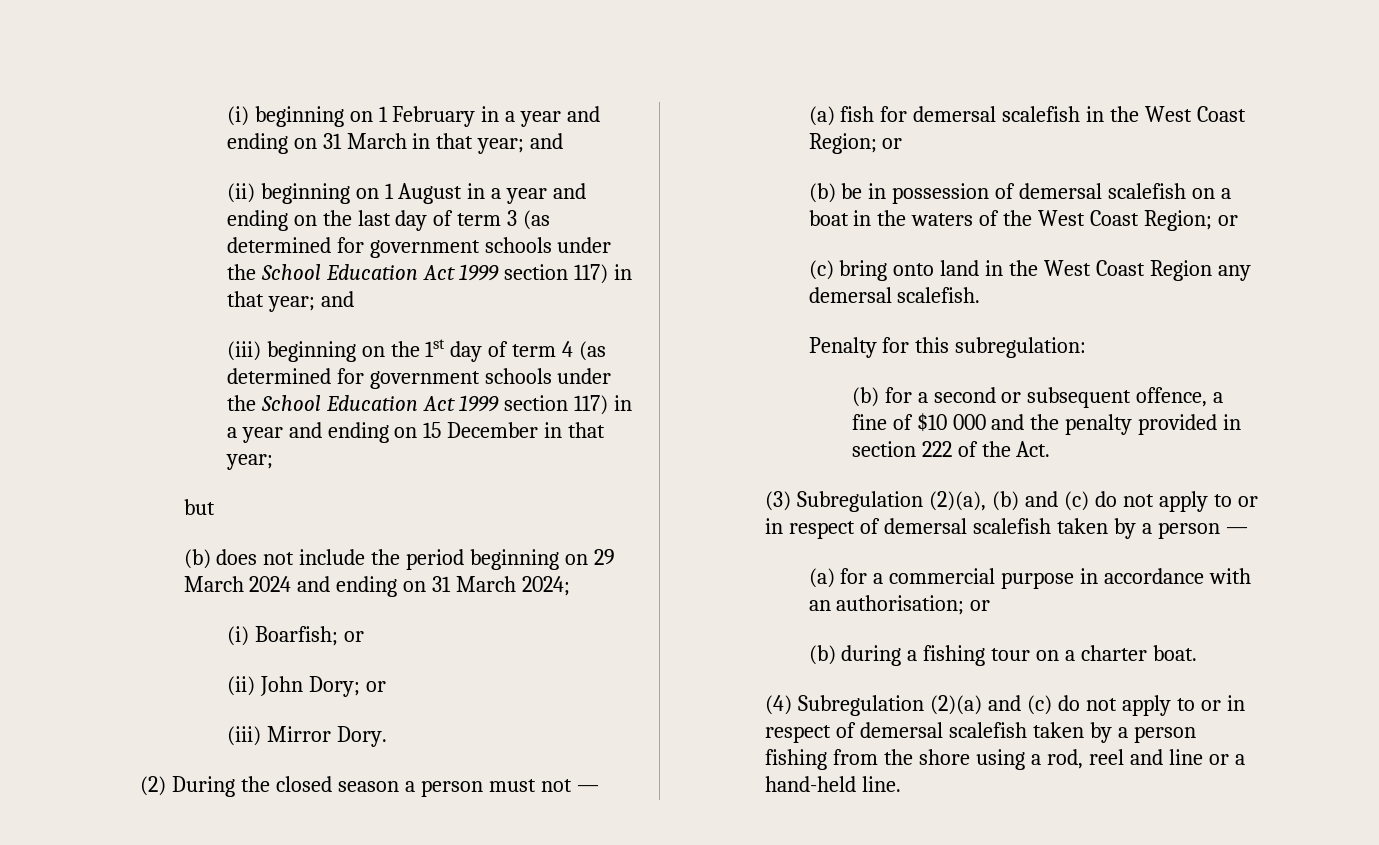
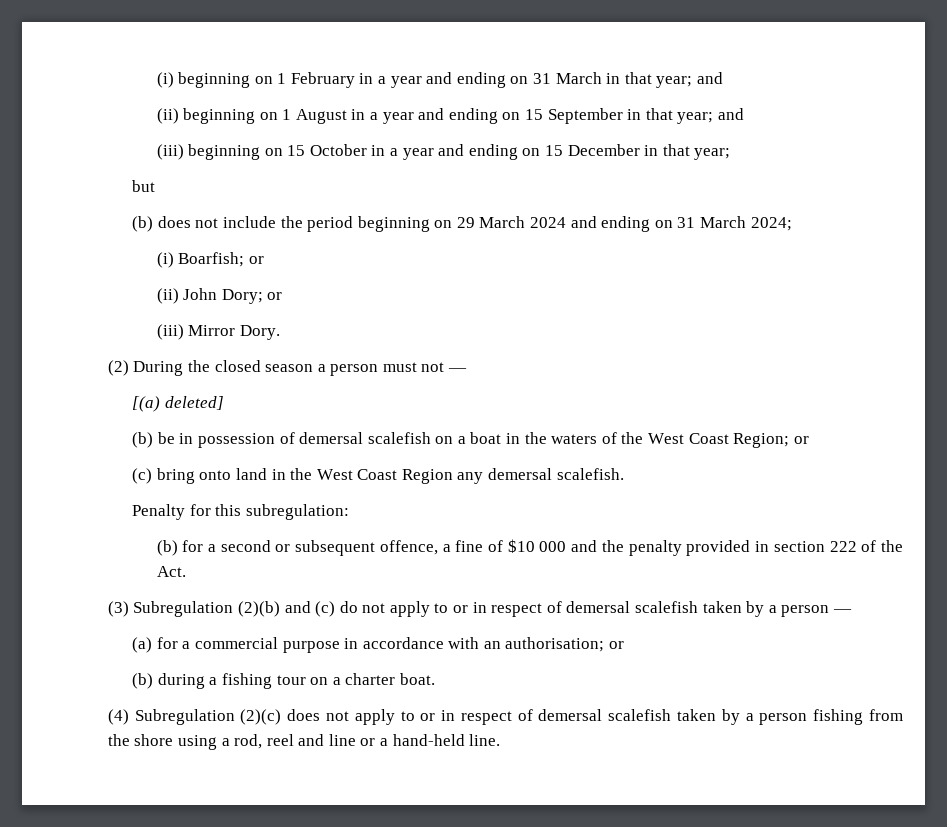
[322,210,551,231] [226,237,612,258] [226,264,609,284] the last day of term 3 (as determined for government schools under the School Education Act 1999 section 117) -> [524,108,623,124] 15 September
[390,339,607,362] [226,368,612,389] [226,395,609,415] the 1st day of term 4 (as determined for government schools under the School Education Act 1999 section 117) -> [287,144,367,156] 15 October
[808,106,1247,126] [808,133,903,154] (a) fish for demersal scalefish in the West Coast Region; or -> [132,396,224,412] [(a) deleted]
[929,491,1020,511] (2)(a), (b) -> [237,601,280,617] (2)(b)
[930,695,1081,715] (2)(a) and (c) do -> [240,709,321,725] (2)(c) does

